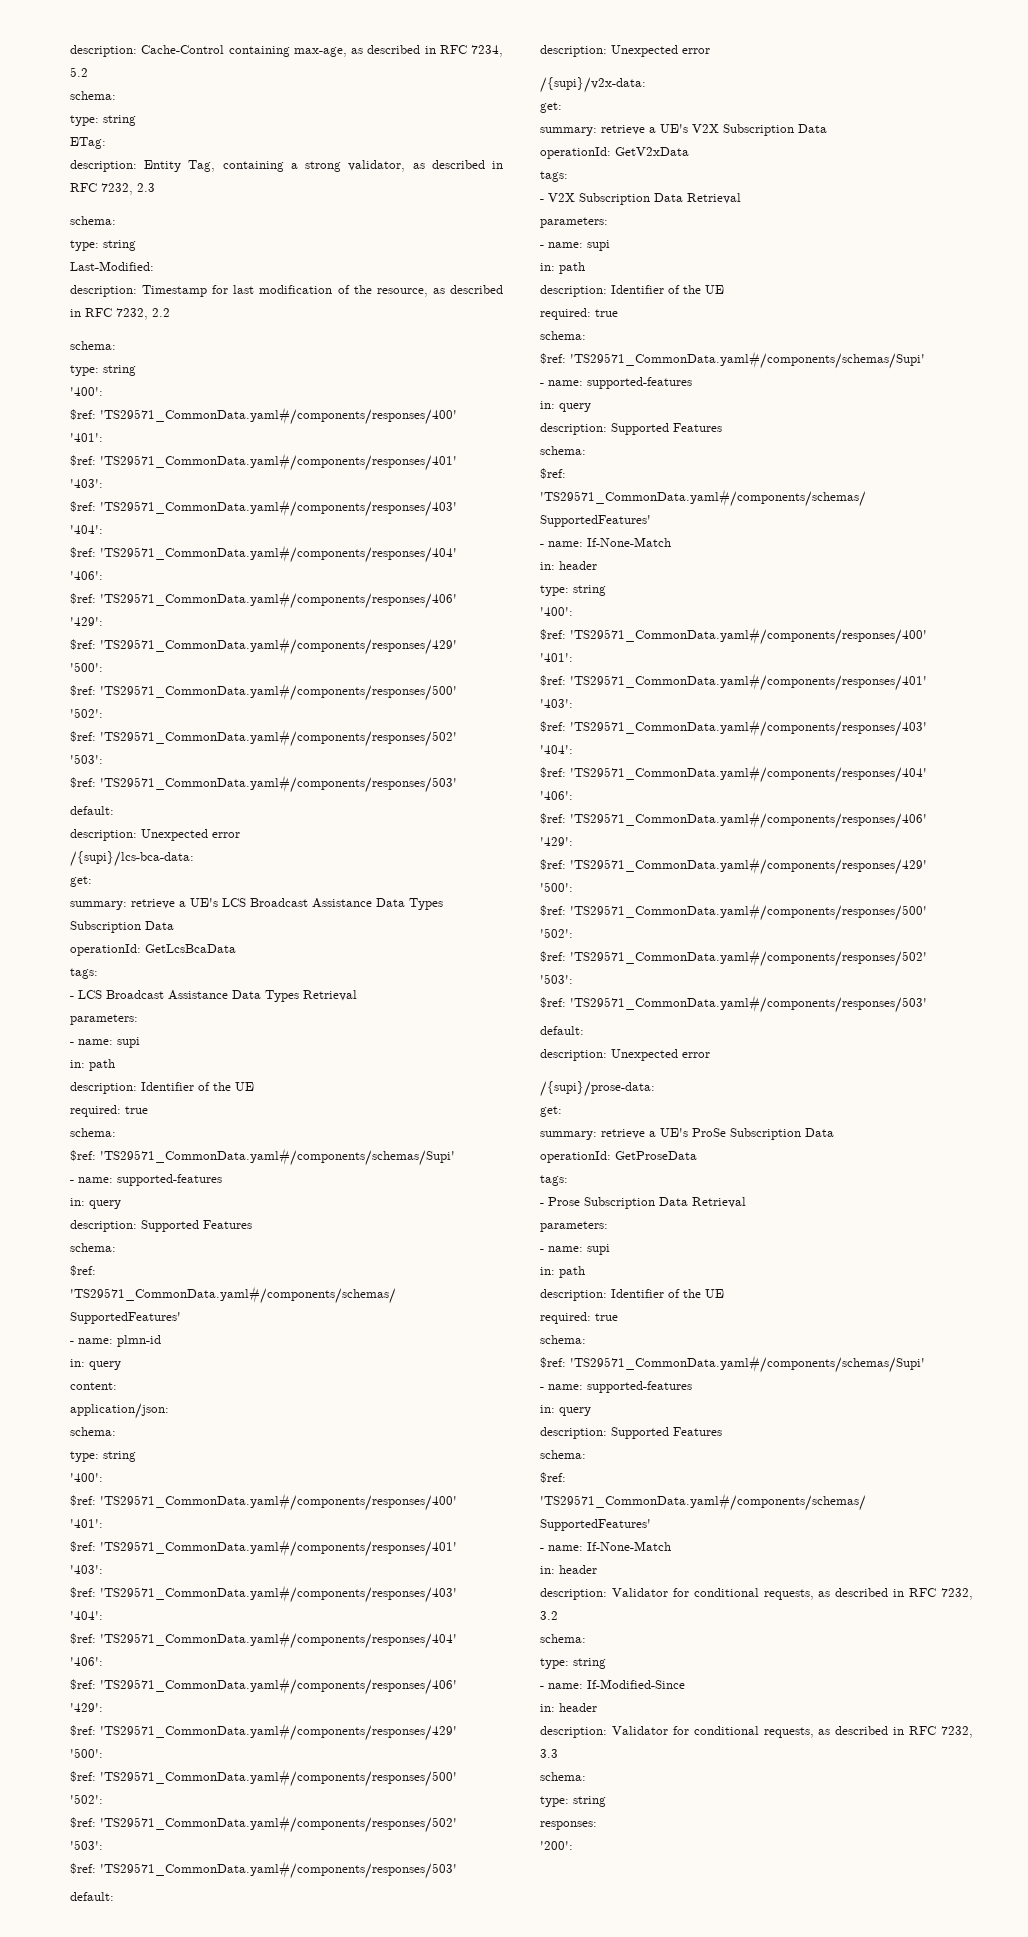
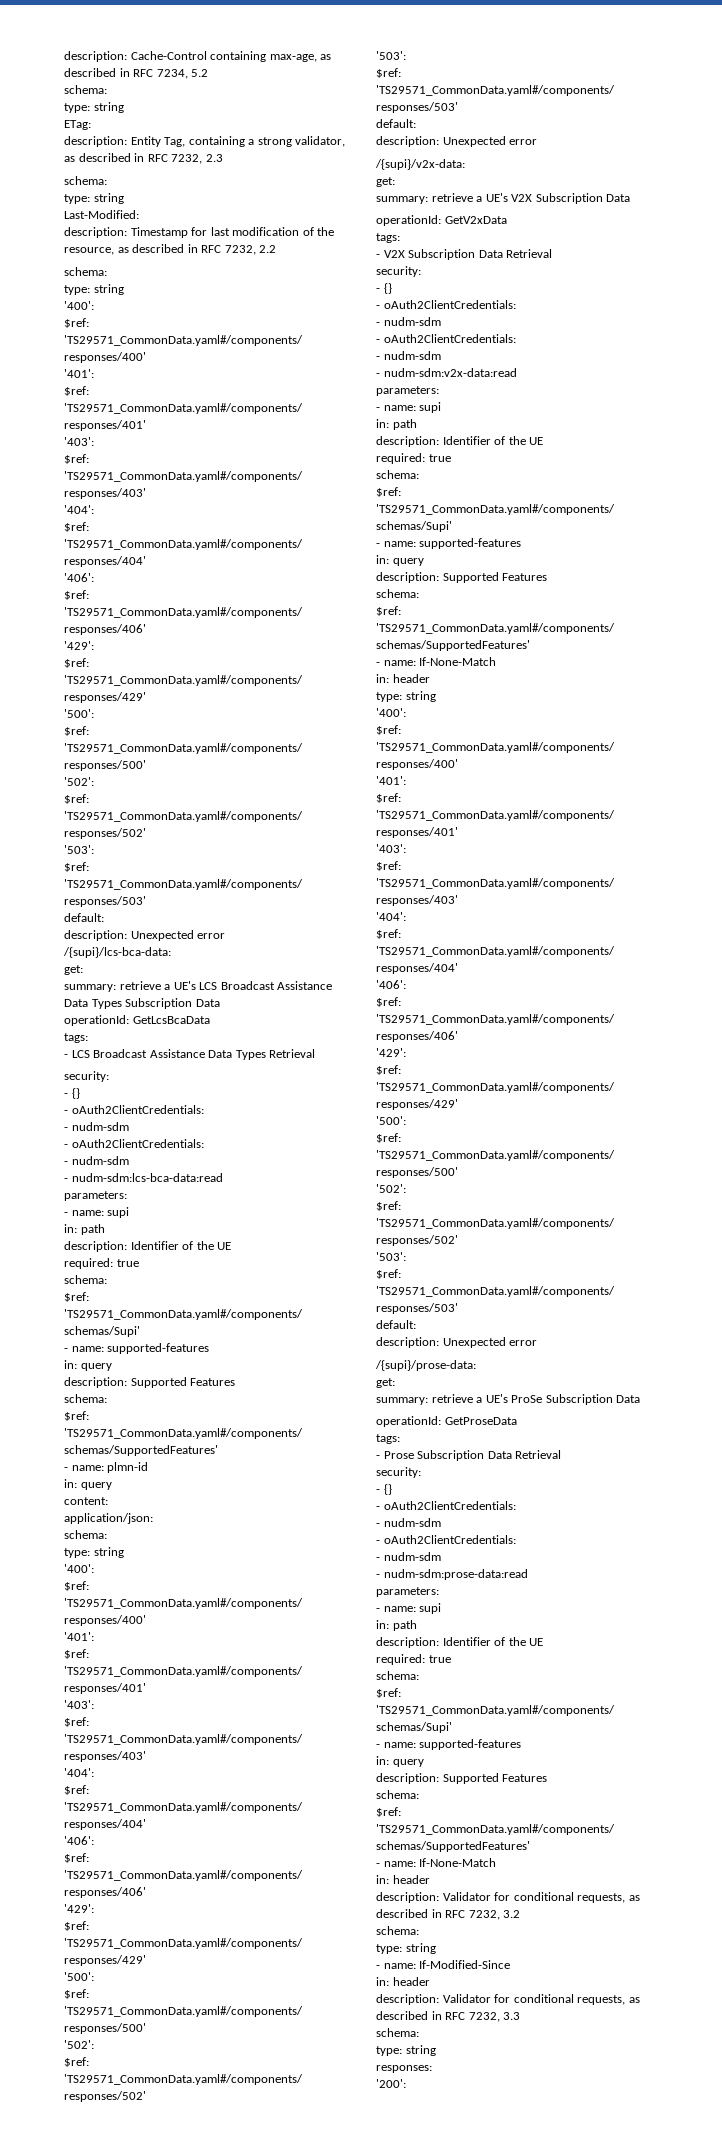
(357, 995) none -> [64,1071,109,1082] [64,1088,80,1099] [64,1105,204,1114] [64,1122,129,1131] [64,1139,204,1148] [64,1156,129,1165] [64,1173,223,1182] // security: // - {} // - oAuth2ClientCredentials: // - nudm-sdm // - oAuth2ClientCredentials: // - nudm-sdm // - nudm-sdm:lcs-bca-data:read
(741, 198) none -> [376,266,421,277] [376,283,392,294] [376,300,516,309] [376,317,441,326] [376,334,516,343] [376,351,441,360] [376,368,517,377] // security: // - {} // - oAuth2ClientCredentials: // - nudm-sdm // - oAuth2ClientCredentials: // - nudm-sdm // - nudm-sdm:v2x-data:read
(746, 1202) none -> [376,1467,421,1478] [376,1484,392,1495] [376,1501,516,1510] [376,1518,441,1527] [376,1535,516,1544] [376,1552,441,1561] [376,1569,528,1580] // security: // - {} // - oAuth2ClientCredentials: // - nudm-sdm // - oAuth2ClientCredentials: // - nudm-sdm // - nudm-sdm:prose-data:read

